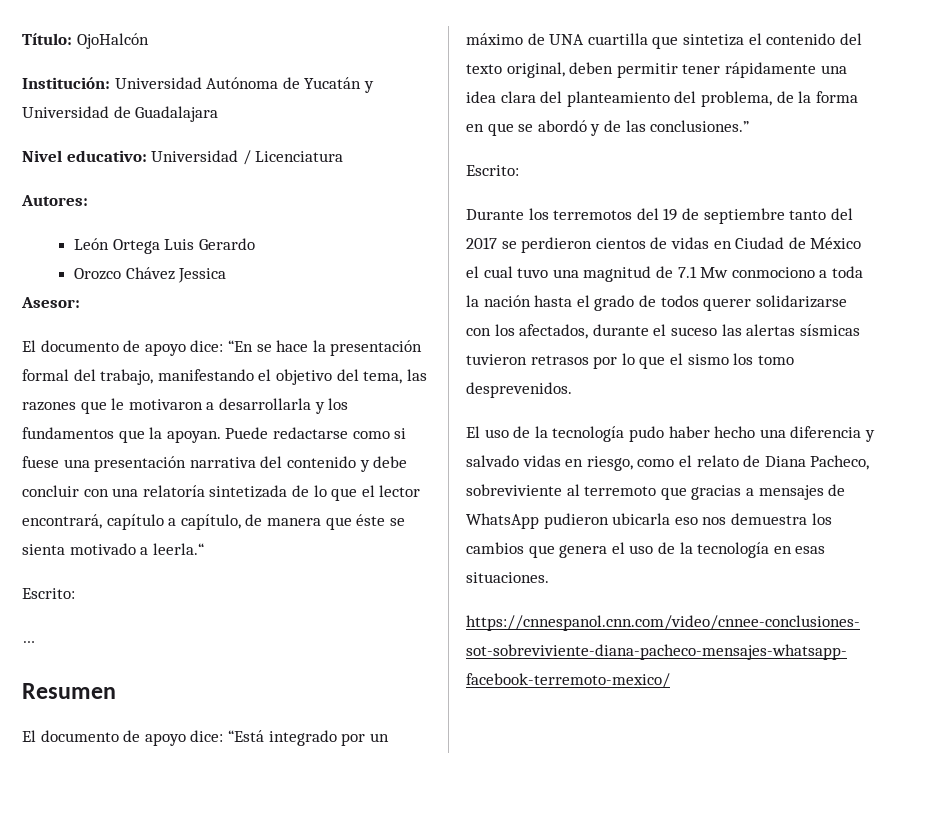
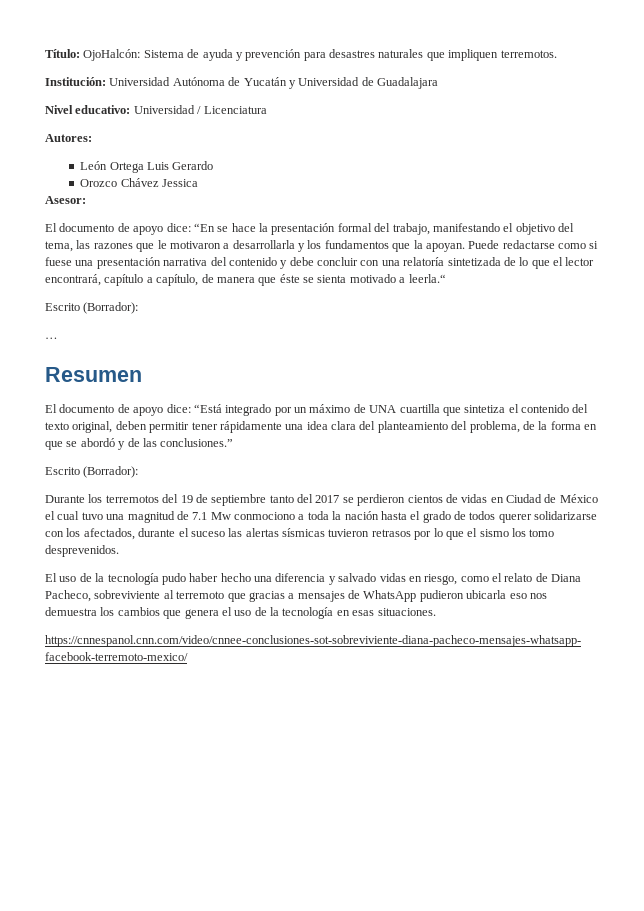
[76,33,149,49] OjoHalcón -> [83,49,557,61] OjoHalcón: Sistema de ayuda y prevención para desastres naturales que impliquen terremotos.
[22,588,75,599] Escrito: -> [45,302,139,314] Escrito (Borrador):
[466,165,519,176] Escrito: -> [45,466,139,478] Escrito (Borrador):

